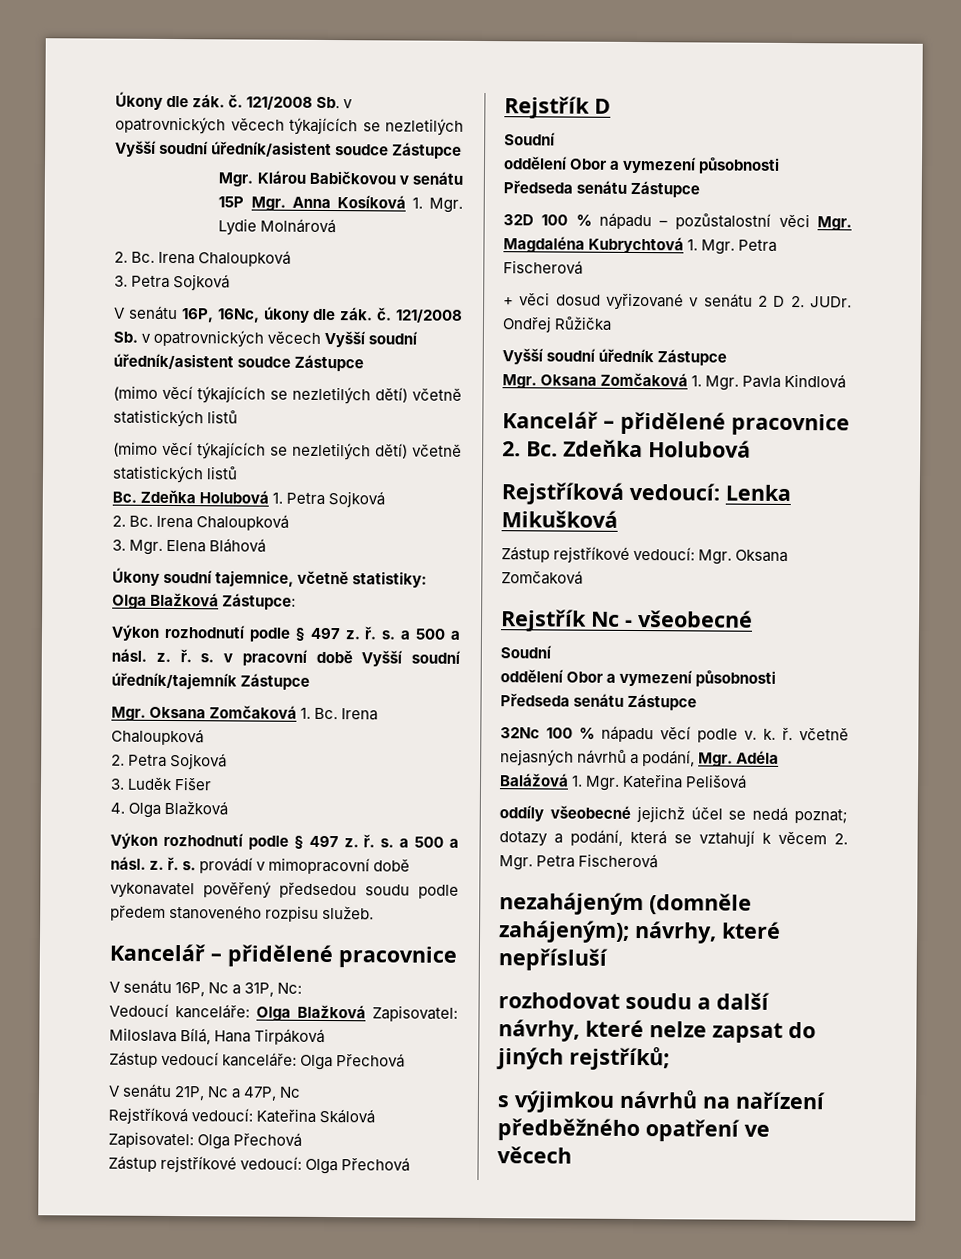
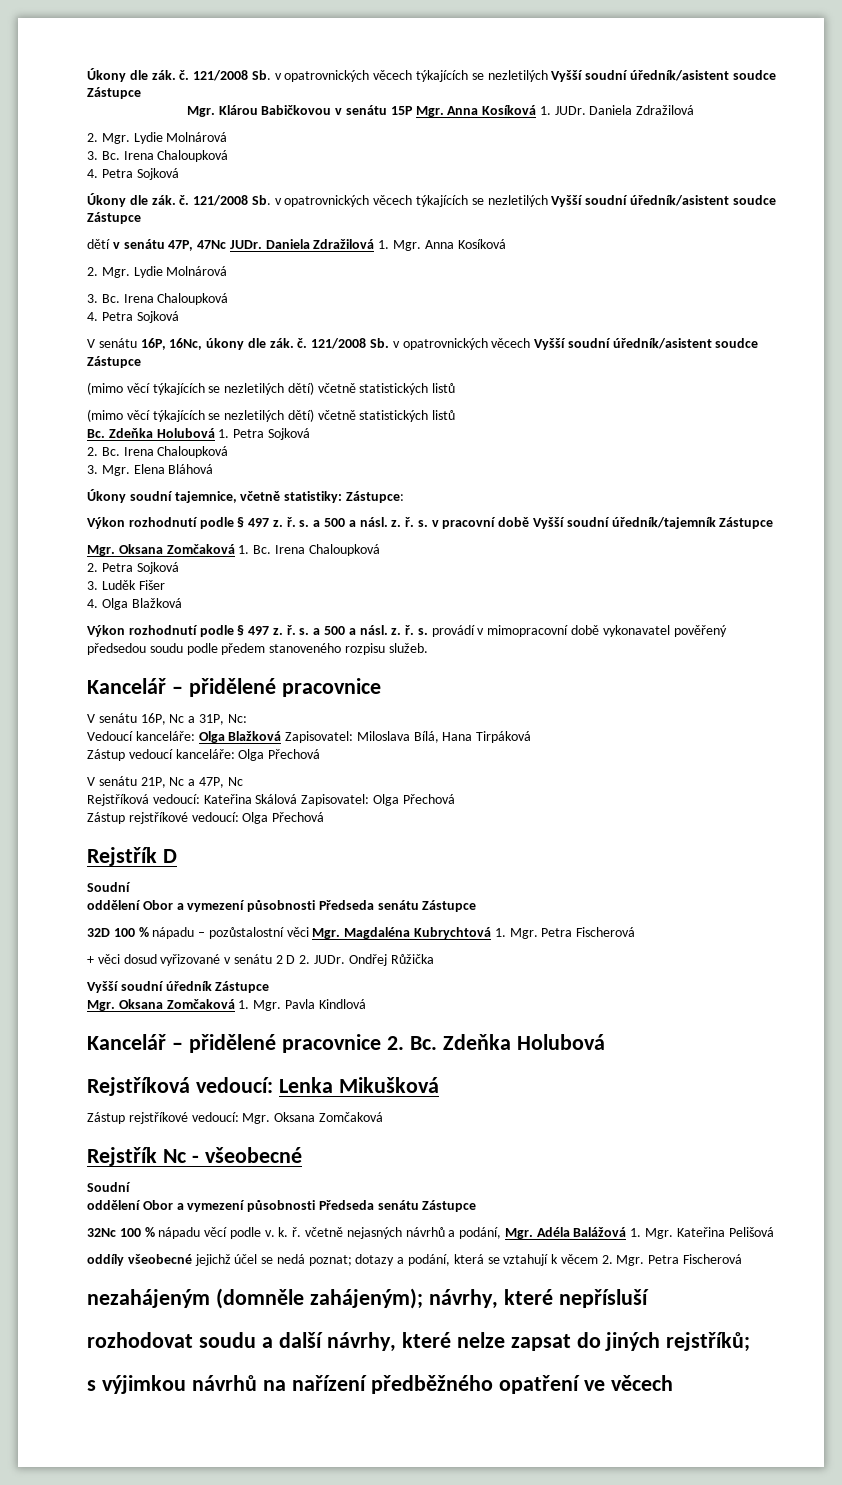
[429,197,463,213] [218,218,337,236] [114,250,292,267] [114,275,128,287] Mgr. Lydie Molnárová // 2. Bc. Irena Chaloupková // 3. -> [554,105,695,115] [87,132,228,144] [87,150,229,162] [87,168,179,180] [87,193,776,207] [87,212,141,224] [87,239,506,251] [87,266,228,278] [87,293,229,305] [87,312,98,321] JUDr. Daniela Zdražilová // 2. Mgr. Lydie Molnárová // 3. Bc. Irena Chaloupková // 4. Petra Sojková // Úkony dle zák. č. 121/2008 Sb. v opatrovnických věcech týkajících se nezletilých Vyšší soudní úředník/asistent soudce Zástupce // dětí v senátu 47P, 47Nc JUDr. Daniela Zdražilová 1. Mgr. Anna Kosíková // 2. Mgr. Lydie Molnárová // 3. Bc. Irena Chaloupková // 4.
[112,592,220,609] Olga Blažková -> (343, 497) none

